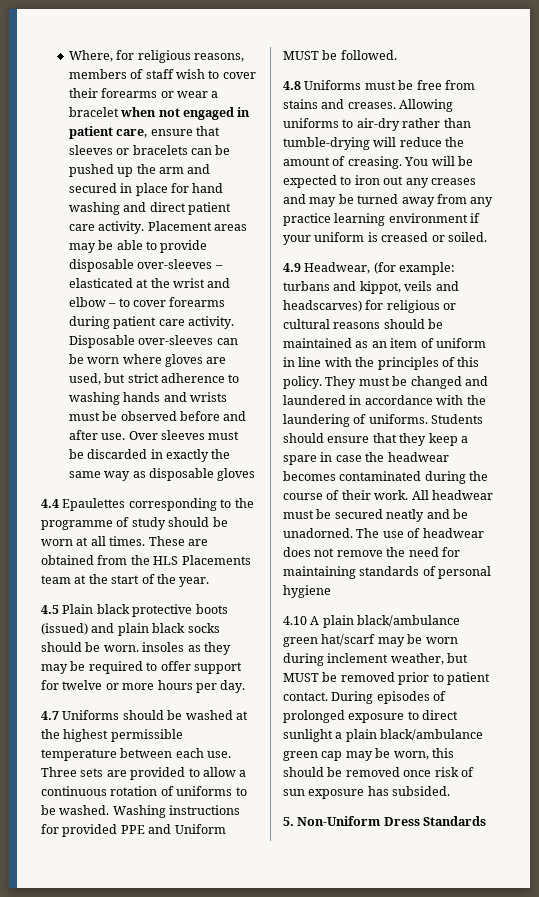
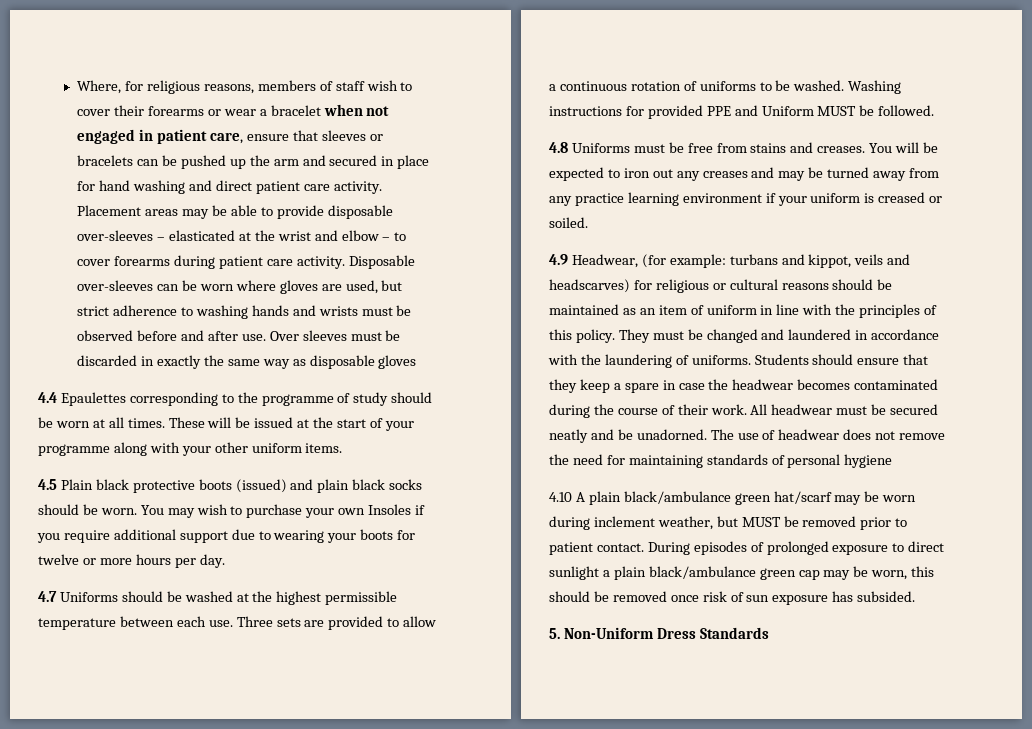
[187,539,208,546] [41,555,251,565] [41,574,210,587] are obtained from the HLS Placements team at the start of the year. -> [207,417,414,431] [38,442,343,456] will be issued at the start of your programme along with your other uniform items.
[142,642,231,655] [41,661,242,674] insoles as they may be required to offer support -> [140,504,426,518] [37,529,394,543] You may wish to purchase your own Insoles if you require additional support due to wearing your boots
[399,99,454,112] [283,118,471,131] [283,137,465,150] [283,156,402,169] Allowing uniforms to air-dry rather than tumble-drying will reduce the amount of creasing. -> (866, 149) none

